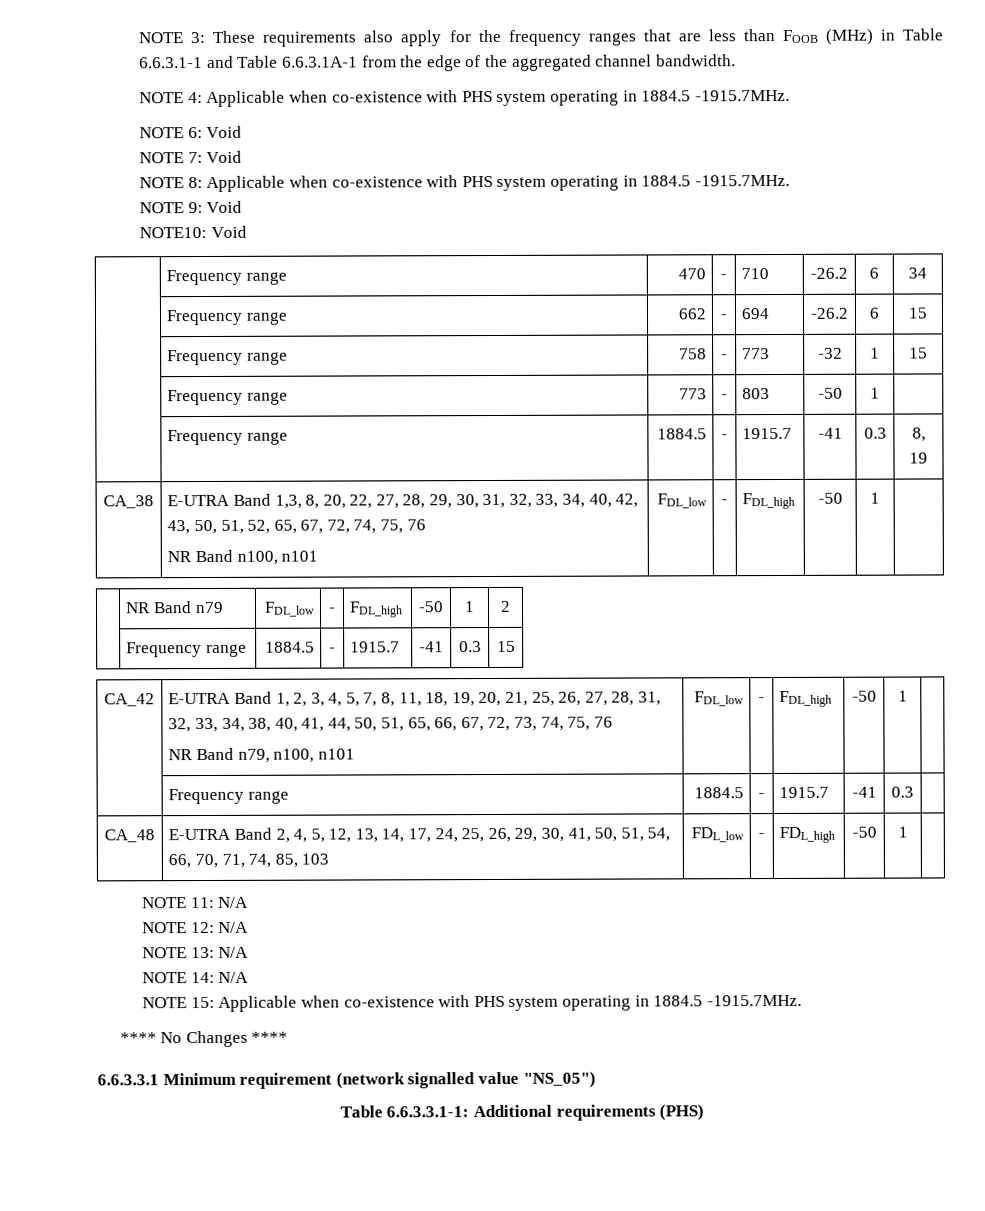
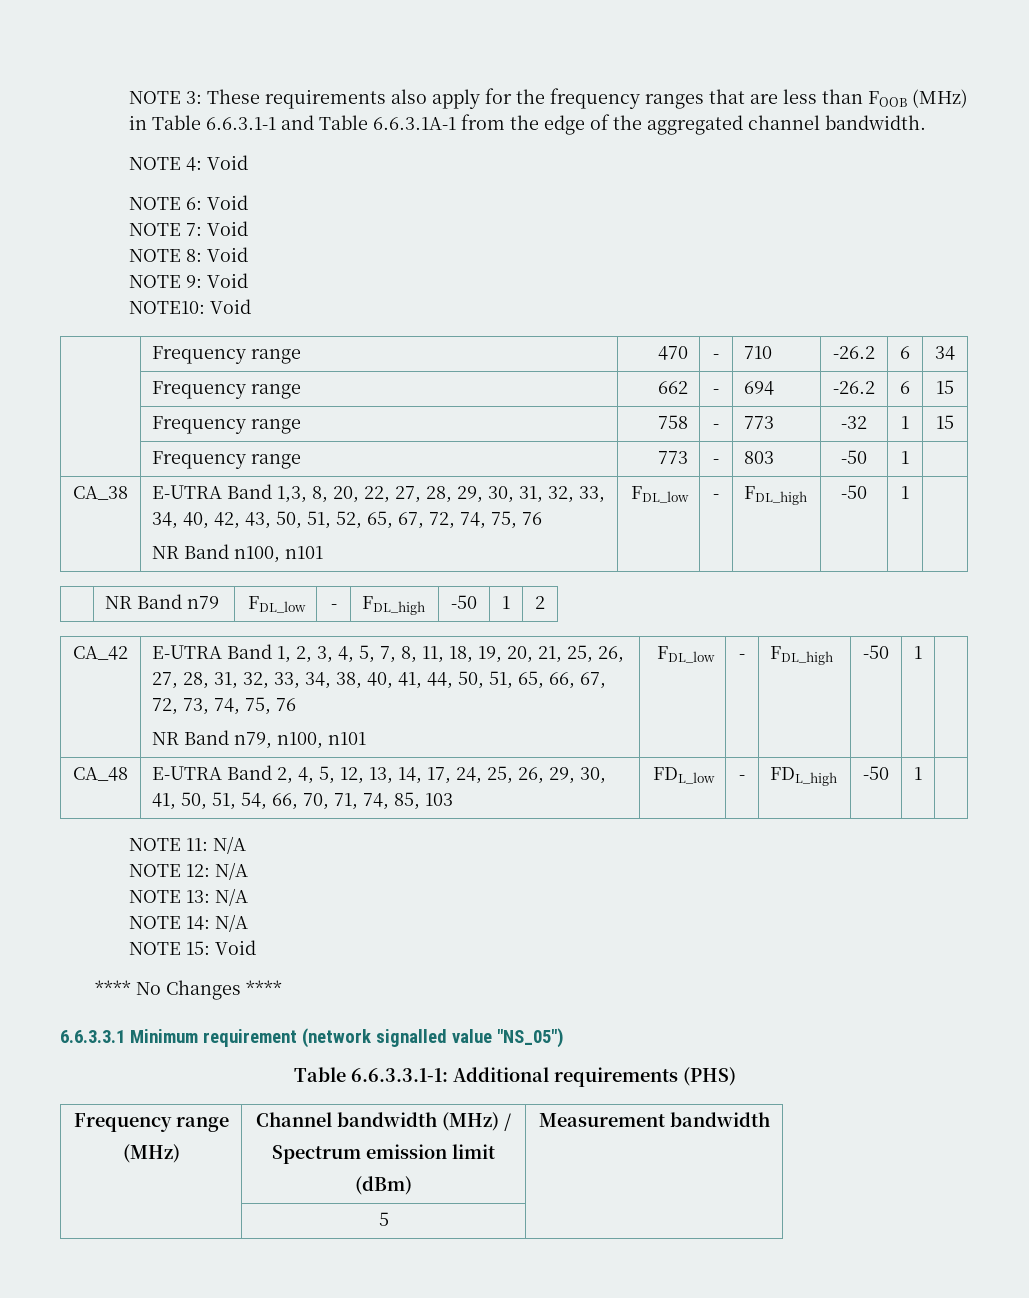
[206,89,790,107] Applicable when co-existence with PHS system operating in 1884.5 -1915.7MHz. -> [207,155,249,170] Void
[206,174,790,192] Applicable when co-existence with PHS system operating in 1884.5 -1915.7MHz. -> [207,247,249,262] Void
[167,429,288,446] [656,428,707,440] [721,434,728,440] [742,427,793,440] [817,427,843,439] [863,427,887,439] [911,427,926,442] [909,452,928,464] // | Frequency range | 1884.5 | - | 1915.7 | -41 | 0.3 | 8, 19 -> (909, 457) none
[126,642,247,658] [264,641,315,653] [329,647,336,653] [350,641,401,653] [419,641,444,653] [458,641,482,653] [496,640,516,652] // | Frequency range | 1884.5 | - | 1915.7 | -41 | 0.3 | 15 -> (545, 602) none
[168,788,289,805] [693,787,744,799] [758,793,765,799] [779,786,830,798] [851,786,877,798] [891,786,914,798] // | Frequency range | 1884.5 | - | 1915.7 | -41 | 0.3 | -> (922, 652) none
[218,994,802,1012] Applicable when co-existence with PHS system operating in 1884.5 -1915.7MHz. -> [215,940,257,955] Void
(705, 1112) none -> [73,1113,229,1132] [122,1144,180,1163] [256,1112,511,1131] [272,1144,495,1164] [354,1176,412,1195] [538,1112,770,1127] [378,1212,389,1226] // Frequency range // (MHz) | Channel bandwidth (MHz) / // Spectrum emission limit // (dBm) | Measurement bandwidth // | 5 |

